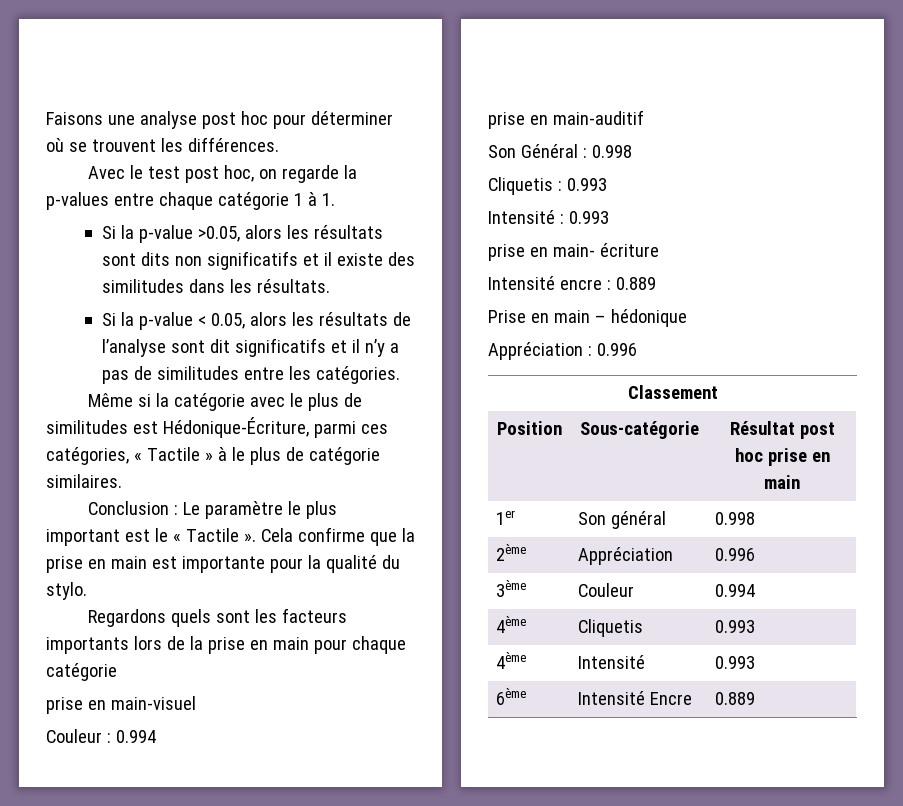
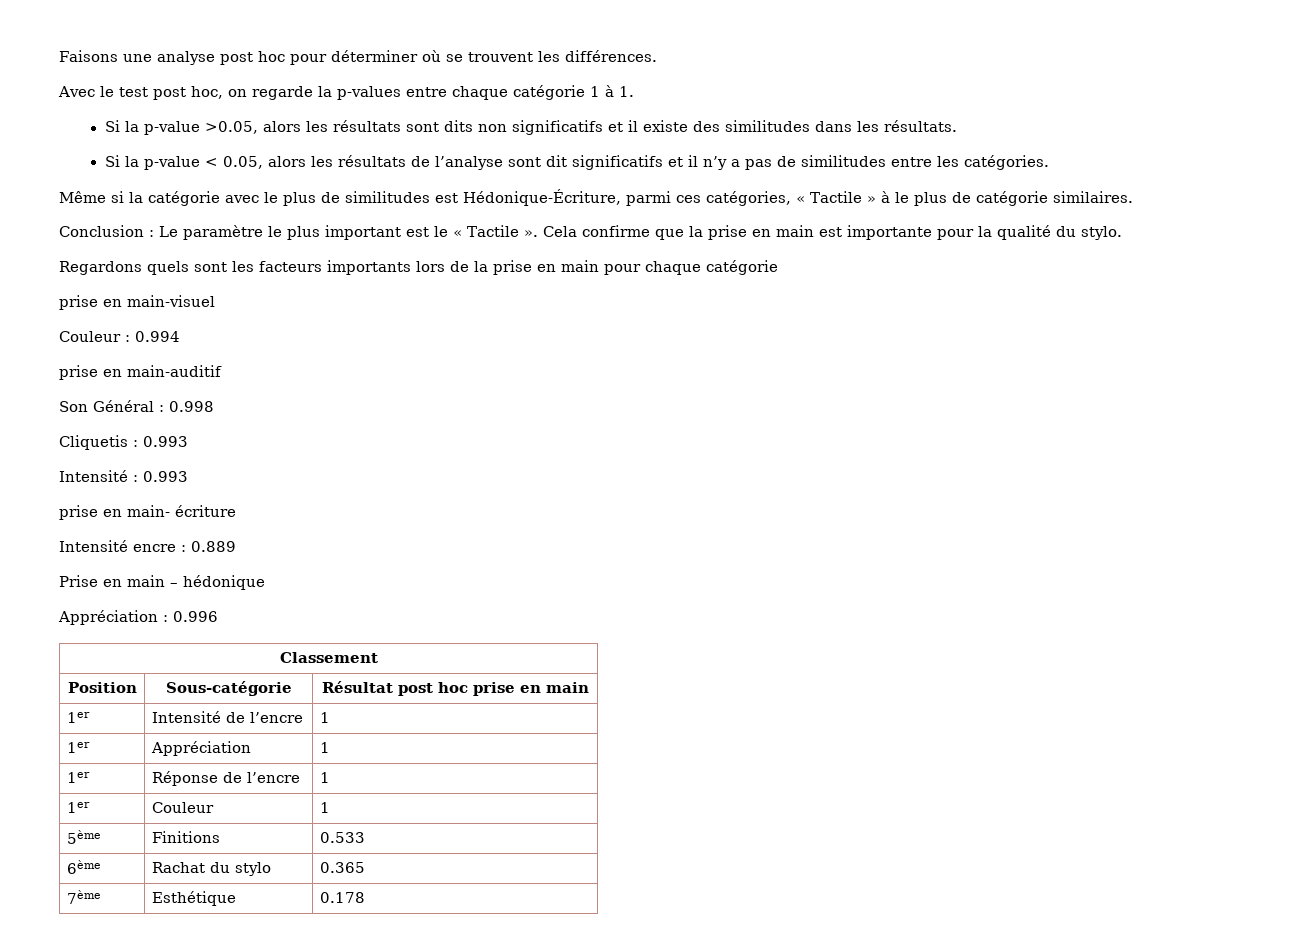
[578,511,667,529] [715,512,756,525] [496,543,527,561] [578,547,674,565] [715,548,756,561] [496,579,527,597] [578,583,635,597] [715,584,756,597] [496,615,527,633] [578,619,644,637] [715,620,756,633] [496,651,527,669] [578,655,646,669] [715,656,756,669] [496,687,527,705] [578,691,693,705] [715,692,756,705] Son général | 0.998 // 2ème | Appréciation | 0.996 // 3ème | Couleur | 0.994 // 4ème | Cliquetis | 0.993 // 4ème | Intensité | 0.993 // 6ème | Intensité Encre | 0.889 -> [151,711,303,723] [319,712,330,723] [66,742,90,753] [150,741,251,756] [319,742,330,753] [66,772,90,783] [151,771,300,786] [319,772,330,783] [66,802,90,813] [151,802,214,813] [319,802,330,813] [66,830,101,844] [151,831,220,843] [319,832,365,843] [66,860,101,874] [151,862,271,876] [319,862,365,873] [66,890,101,904] [151,891,236,906] [319,892,365,903] Intensité de l’encre | 1 // 1er | Appréciation | 1 // 1er | Réponse de l’encre | 1 // 1er | Couleur | 1 // 5ème | Finitions | 0.533 // 6ème | Rachat du stylo | 0.365 // 7ème | Esthétique | 0.178

